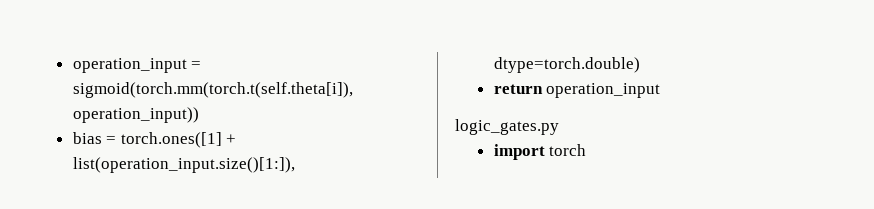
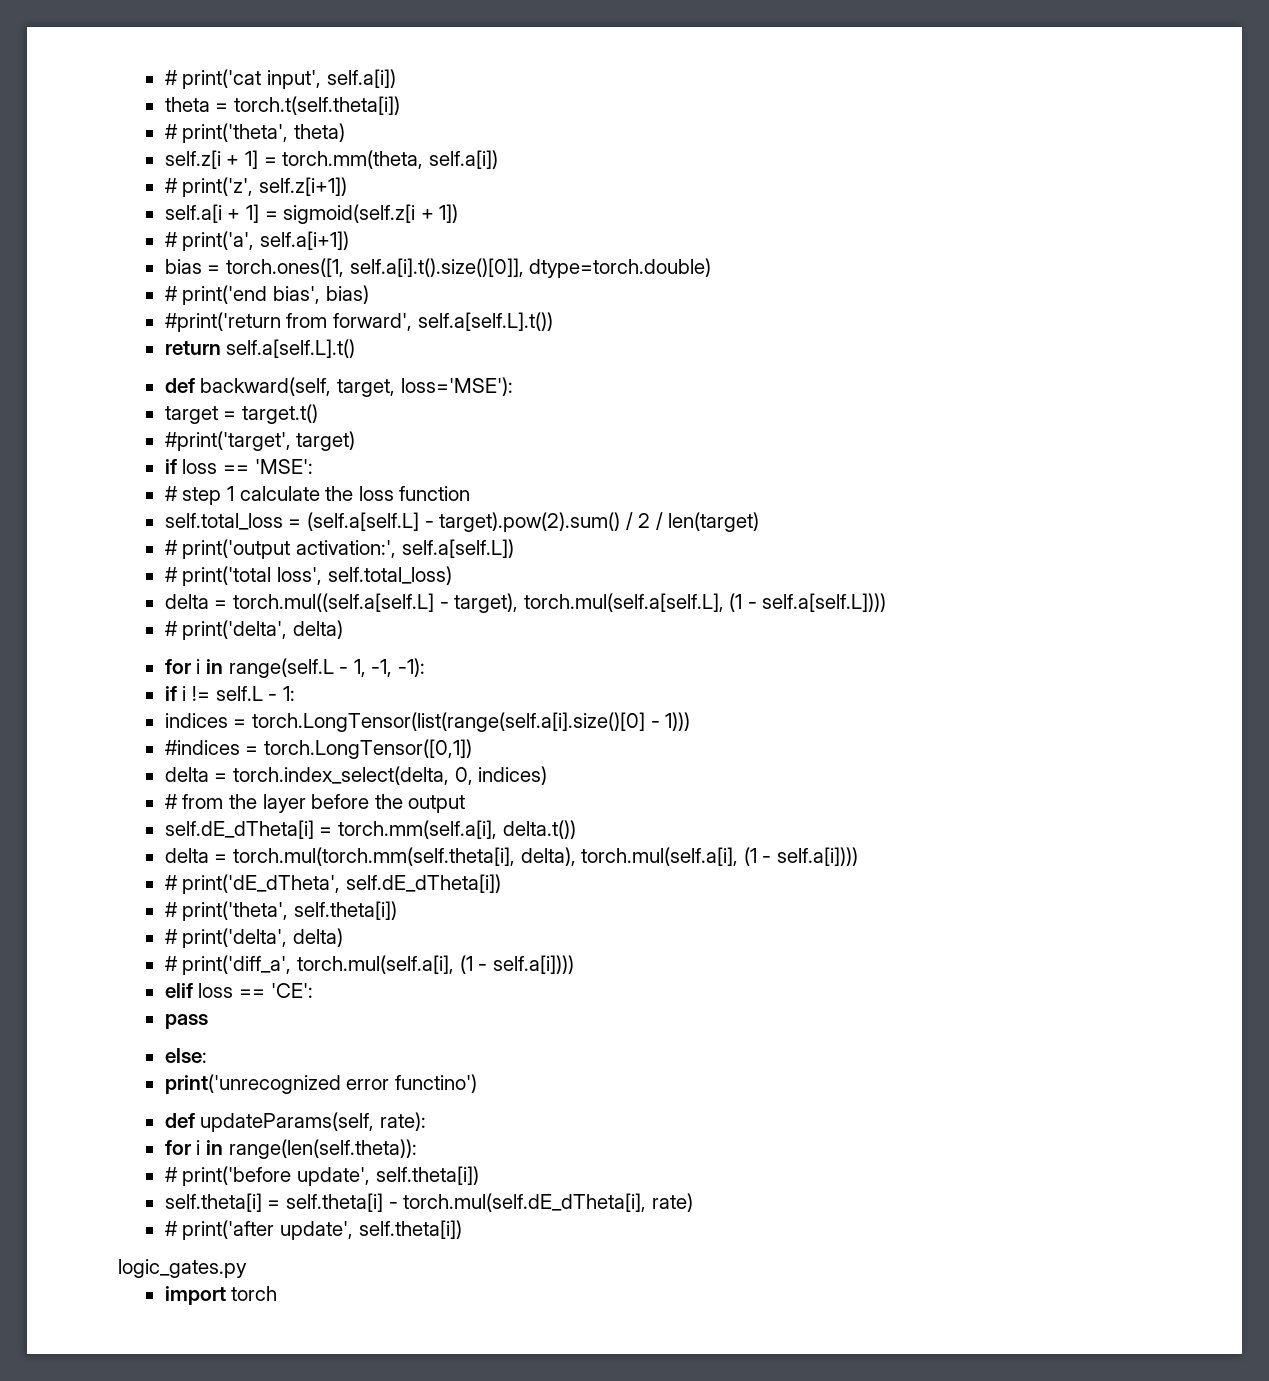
[72,58,202,73] [72,82,353,98] [72,107,199,123] [72,132,237,148] [72,157,295,173] [493,57,640,73] [493,83,661,98] operation_input = sigmoid(torch.mm(torch.t(self.theta[i]), operation_input)) // bias = torch.ones([1] + list(operation_input.size()[1:]), dtype=torch.double) // return operation_input -> [164,69,396,89] [164,96,401,115] [164,123,346,143] [164,150,498,169] [164,177,348,197] [164,204,459,224] [164,231,350,251] [164,258,712,278] [164,285,369,305] [164,312,553,332] [164,339,356,358] [164,377,513,397] [164,404,319,424] [164,431,356,451] [164,459,313,474] [164,486,471,505] [164,512,760,532] [164,539,514,559] [164,566,452,586] [164,593,887,613] [164,620,344,640] [164,658,425,678] [164,686,295,701] [164,712,691,732] [164,739,473,759] [164,766,548,785] [164,794,466,813] [164,820,576,839] [164,847,858,866] [164,874,502,894] [164,901,398,921] [164,928,344,948] [164,955,574,975] [164,983,313,998] [164,1014,208,1029] [164,1048,207,1063] [164,1074,478,1094] [164,1112,427,1132] [164,1139,417,1159] [164,1166,479,1186] [164,1193,693,1212] [164,1220,462,1240] # print('cat input', self.a[i]) // theta = torch.t(self.theta[i]) // # print('theta', theta) // self.z[i + 1] = torch.mm(theta, self.a[i]) // # print('z', self.z[i+1]) // self.a[i + 1] = sigmoid(self.z[i + 1]) // # print('a', self.a[i+1]) // bias = torch.ones([1, self.a[i].t().size()[0]], dtype=torch.double) // # print('end bias', bias) // #print('return from forward', self.a[self.L].t()) // return self.a[self.L].t() // def backward(self, target, loss='MSE'): // target = target.t() // #print('target', target) // if loss == 'MSE': // # step 1 calculate the loss function // self.total_loss = (self.a[self.L] - target).pow(2).sum() / 2 / len(target) // # print('output activation:', self.a[self.L]) // # print('total loss', self.total_loss) // delta = torch.mul((self.a[self.L] - target), torch.mul(self.a[self.L], (1 - self.a[self.L]))) // # print('delta', delta) // for i in range(self.L - 1, -1, -1): // if i != self.L - 1: // indices = torch.LongTensor(list(range(self.a[i].size()[0] - 1))) // #indices = torch.LongTensor([0,1]) // delta = torch.index_select(delta, 0, indices) // # from the layer before the output // self.dE_dTheta[i] = torch.mm(self.a[i], delta.t()) // delta = torch.mul(torch.mm(self.theta[i], delta), torch.mul(self.a[i], (1 - self.a[i]))) // # print('dE_dTheta', self.dE_dTheta[i]) // # print('theta', self.theta[i]) // # print('delta', delta) // # print('diff_a', torch.mul(self.a[i], (1 - self.a[i]))) // elif loss == 'CE': // pass // else: // print('unrecognized error functino') // def updateParams(self, rate): // for i in range(len(self.theta)): // # print('before update', self.theta[i]) // self.theta[i] = self.theta[i] - torch.mul(self.dE_dTheta[i], rate) // # print('after update', self.theta[i])

